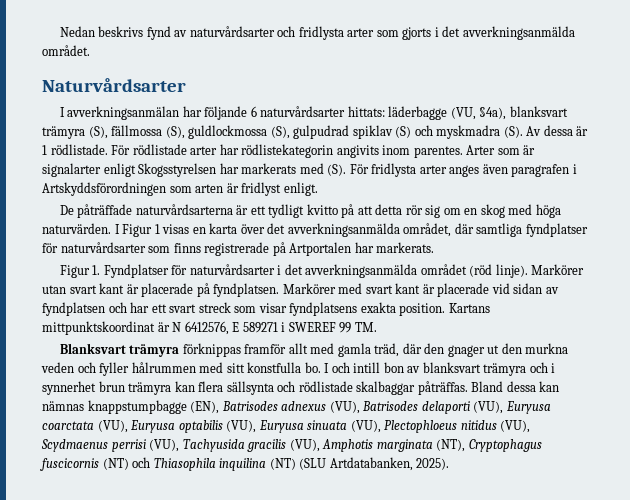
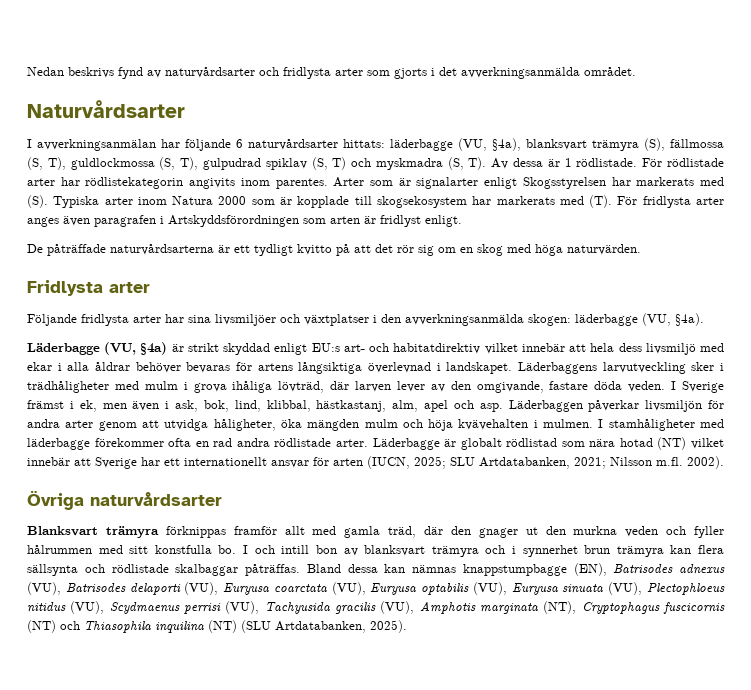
[165,125,523,139] (S), guldlockmossa (S), gulpudrad spiklav (S) och myskmadra (S). -> [27,157,487,170] (S, T), guldlockmossa (S, T), gulpudrad spiklav (S, T) och myskmadra (S, T).
(347, 170) none -> [53,195,613,208] Typiska arter inom Natura 2000 som är kopplade till skogsekosystem har markerats med (T).
[375,204,403,215] detta -> [375,244,393,253] det
[114,223,588,237] [42,242,435,256] [59,264,585,278] [42,283,559,297] [42,302,490,316] [42,321,377,335] I Figur 1 visas en karta över det avverkningsanmälda området, där samtliga fyndplatser för naturvårdsarter som finns registrerade på Artportalen har markerats. // Figur 1. Fyndplatser för naturvårdsarter i det avverkningsanmälda området (röd linje). Markörer utan svart kant är placerade på fyndplatsen. Markörer med svart kant är placerade vid sidan av fyndplatsen och har ett svart streck som visar fyndplatsens exakta position. Kartans mittpunktskoordinat är N 6412576, E 589271 i SWEREF 99 TM. -> [27,280,150,296] [27,313,704,326] [27,342,725,355] [27,362,724,374] [27,381,724,393] [27,400,724,412] [27,419,724,431] [27,437,724,450] [27,456,724,469] [27,490,222,510] // Fridlysta arter // Följande fridlysta arter har sina livsmiljöer och växtplatser i den avverkningsanmälda skogen: läderbagge (VU, §4a). // Läderbagge (VU, §4a) är strikt skyddad enligt EU:s art- och habitatdirektiv vilket innebär att hela dess livsmiljö med ekar i alla åldrar behöver bevaras för artens långsiktiga överlevnad i landskapet. Läderbaggens larvutveckling sker i trädhåligheter med mulm i grova ihåliga lövträd, där larven lever av den omgivande, fastare döda veden. I Sverige främst i ek, men även i ask, bok, lind, klibbal, hästkastanj, alm, apel och asp. Läderbaggen påverkar livsmiljön för andra arter genom att utvidga håligheter, öka mängden mulm och höja kvävehalten i mulmen. I stamhåligheter med läderbagge förekommer ofta en rad andra rödlistade arter. Läderbagge är globalt rödlistad som nära hotad (NT) vilket innebär att Sverige har ett internationellt ansvar för arten (IUCN, 2025; SLU Artdatabanken, 2021; Nilsson m.fl. 2002). // Övriga naturvårdsarter

